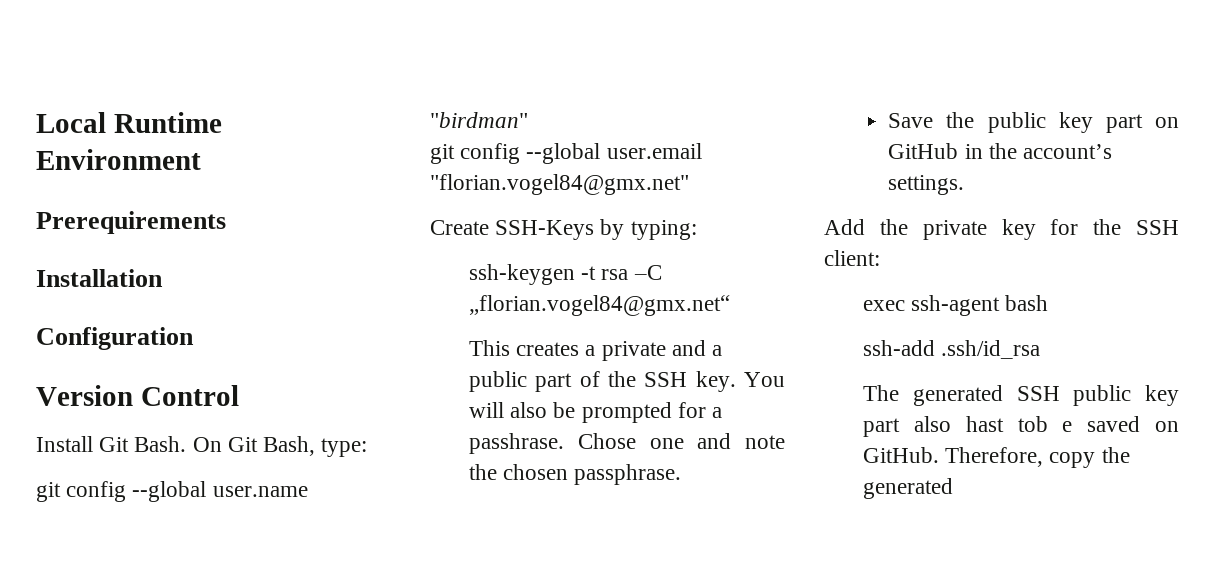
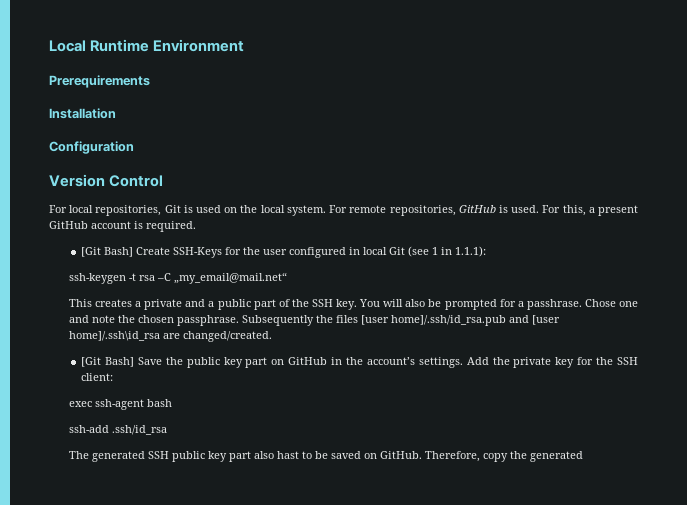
[36,436,368,457] [36,481,308,502] [430,112,528,128] [430,143,702,164] [430,174,689,195] [430,219,697,240] Install Git Bash. On Git Bash, type: // git config --global user.name "birdman" // git config --global user.email "florian.vogel84@gmx.net" // Create SSH-Keys by typing: -> [49,205,639,216] [49,221,196,232] [81,246,487,258] For local repositories, Git is used on the local system. For remote repositories, GitHub is used. For this, a present GitHub account is required. // [Git Bash] Create SSH-Keys for the user configured in local Git (see 1 in 1.1.1):
[469,295,731,316] „florian.vogel84@gmx.net“ -> [174,272,288,284] „my_email@mail.net“
(682, 474) // -> [242,315,561,326] [69,331,273,342] [81,357,134,367] Subsequently the files [user home]/.ssh/id_rsa.pub and [user home]/.ssh\id_rsa are changed/created. // [Git Bash]
(965, 185) // -> (463, 362) none
[1017,416,1073,432] tob e -> [302,451,329,459] to be

